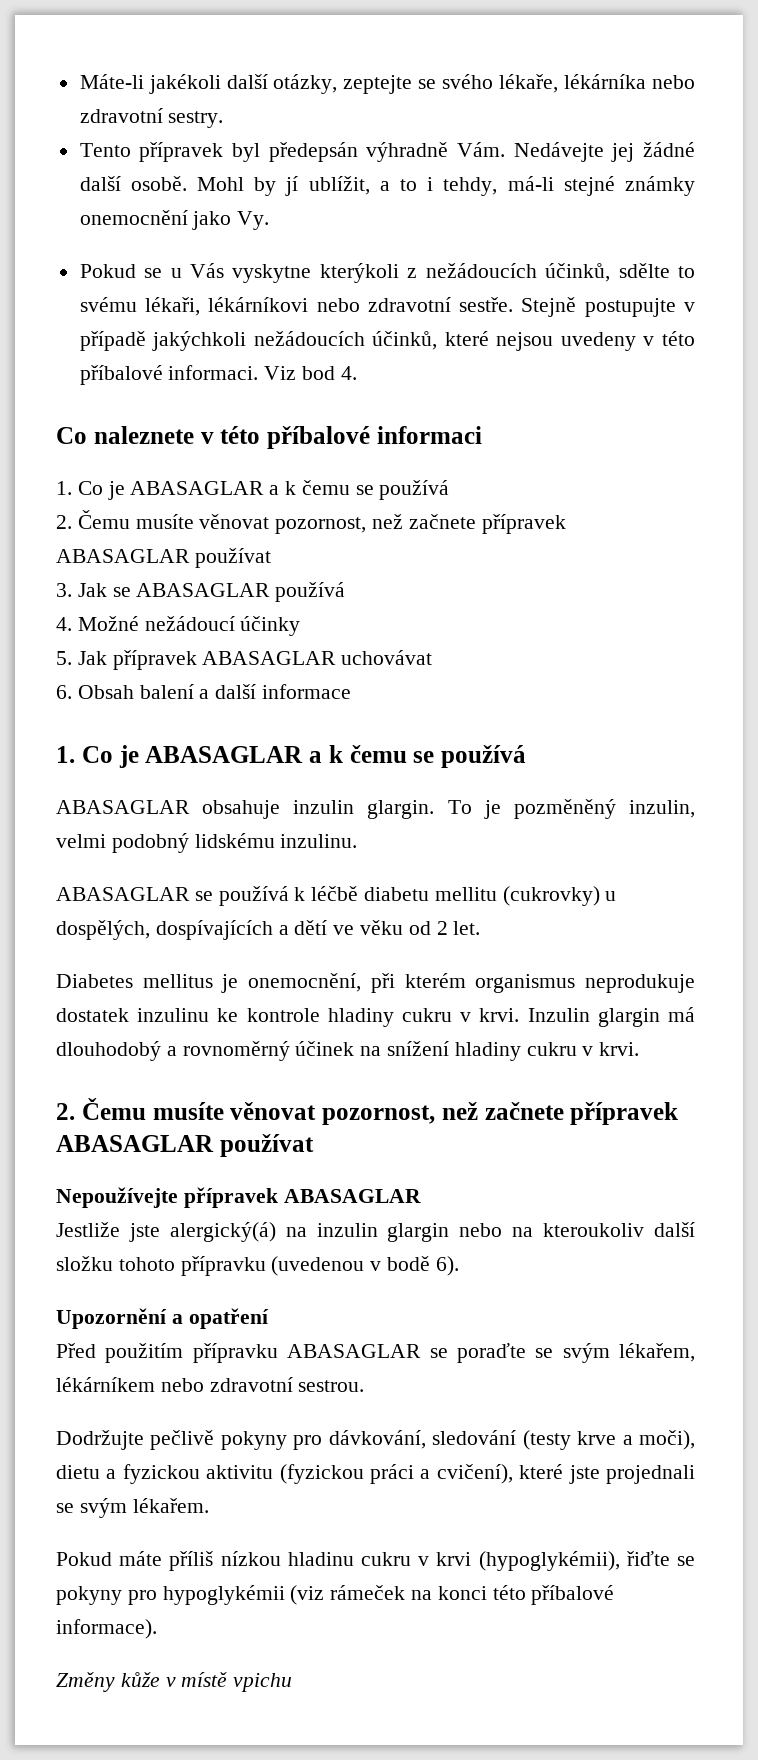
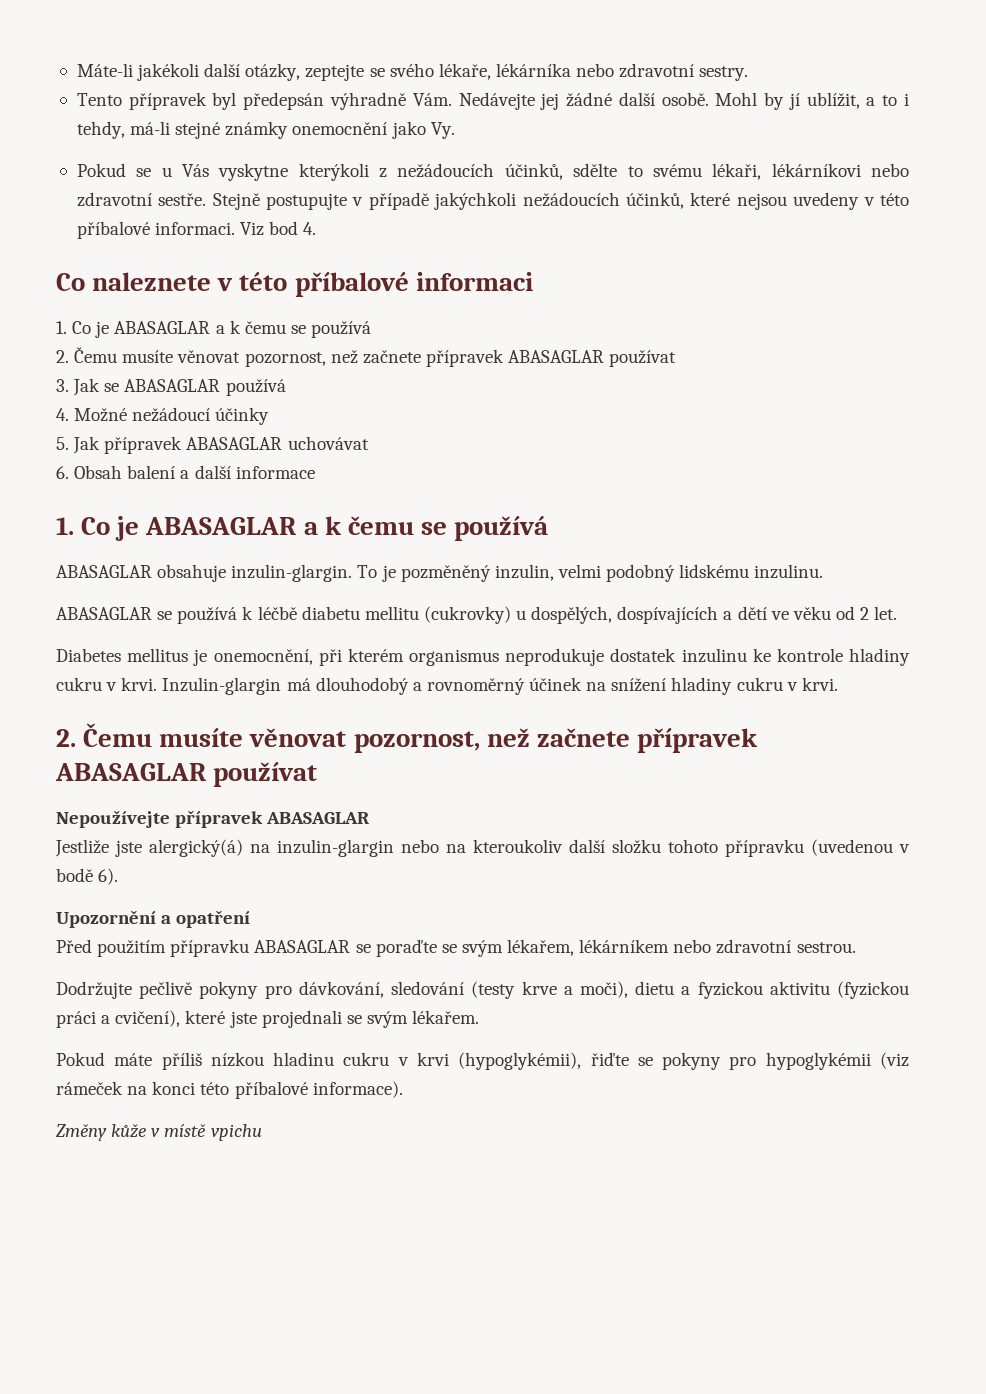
[293,800,435,819] inzulin glargin. -> [231,564,353,582] inzulin-glargin.
[527,1008,660,1027] Inzulin glargin -> [162,677,282,695] Inzulin-glargin
[316,1223,450,1242] inzulin glargin -> [277,839,394,857] inzulin-glargin

